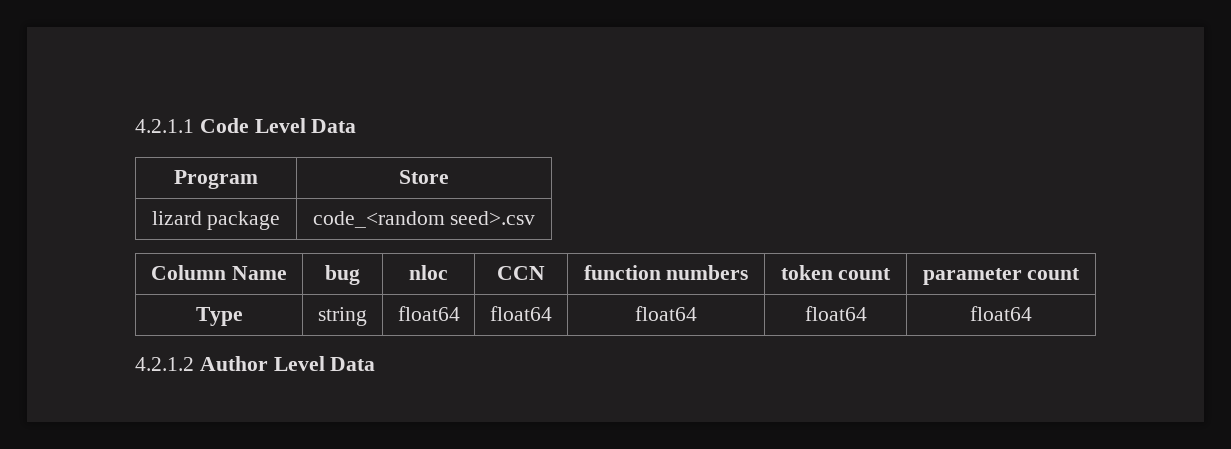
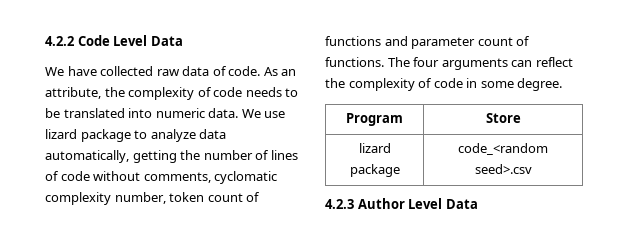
[135,119,194,133] 4.2.1.1 -> [45,36,74,46] 4.2.2
(357, 126) none -> [45,66,297,76] [45,87,299,100] [45,108,286,118] [45,129,227,142] [45,150,298,163] [45,171,278,184] [45,192,261,205] [325,36,531,49] [325,57,573,70] [325,78,563,91] // We have collected raw data of code. As an attribute, the complexity of code needs to be translated into numeric data. We use lizard package to analyze data automatically, getting the number of lines of code without comments, cyclomatic complexity number, token count of functions and parameter count of functions. The four arguments can reflect the complexity of code in some degree.
[151,265,287,280] [325,265,360,285] [409,265,448,280] [497,266,545,280] [583,265,749,280] [780,265,892,280] [922,268,1081,285] [195,307,243,326] [318,307,367,326] [397,306,460,321] [490,306,552,321] [635,306,697,321] [804,306,867,321] [970,306,1032,321] [135,357,194,371] // Column Name | bug | nloc | CCN | function numbers | token count | parameter count // Type | string | float64 | float64 | float64 | float64 | float64 // 4.2.1.2 -> [325,199,354,209] // 4.2.3

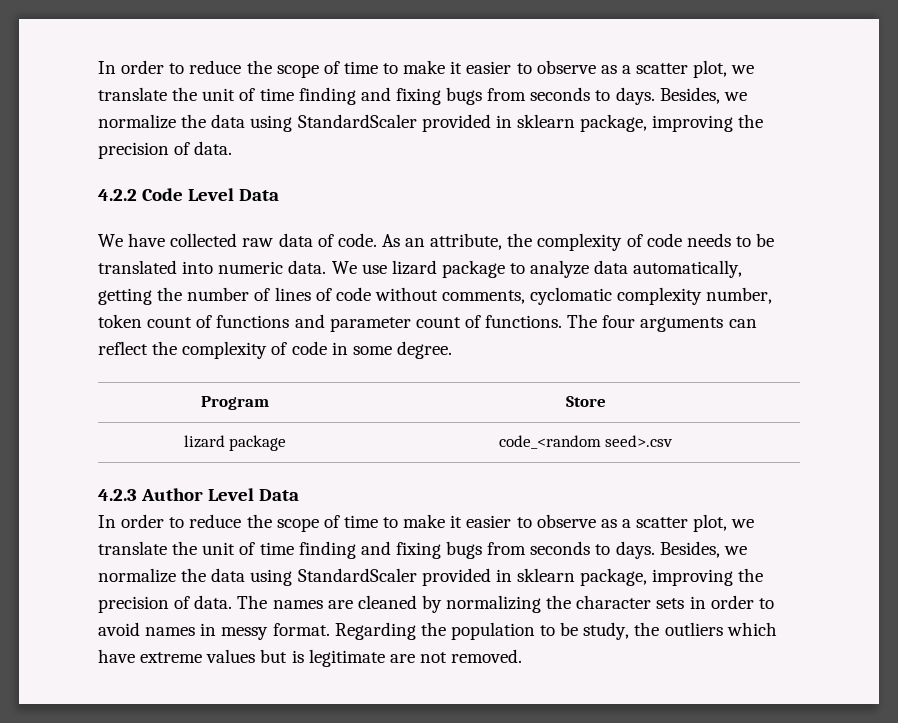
(45, 41) none -> [98,60,755,78] [98,87,747,105] [98,114,764,132] [98,141,233,159] In order to reduce the scope of time to make it easier to observe as a scatter plot, we translate the unit of time finding and fixing bugs from seconds to days. Besides, we normalize the data using StandardScaler provided in sklearn package, improving the precision of data. //
(478, 204) none -> [98,514,755,532] [98,541,747,559] [98,568,764,586] [98,595,774,613] [98,622,777,640] [98,649,523,667] // In order to reduce the scope of time to make it easier to observe as a scatter plot, we translate the unit of time finding and fixing bugs from seconds to days. Besides, we normalize the data using StandardScaler provided in sklearn package, improving the precision of data. The names are cleaned by normalizing the character sets in order to avoid names in messy format. Regarding the population to be study, the outliers which have extreme values but is legitimate are not removed.

